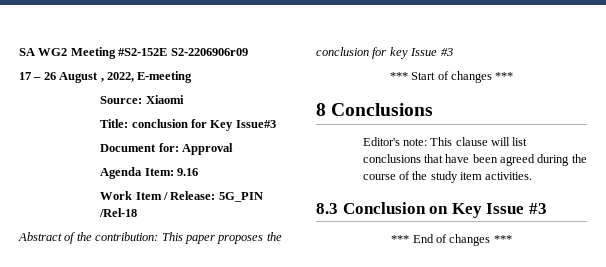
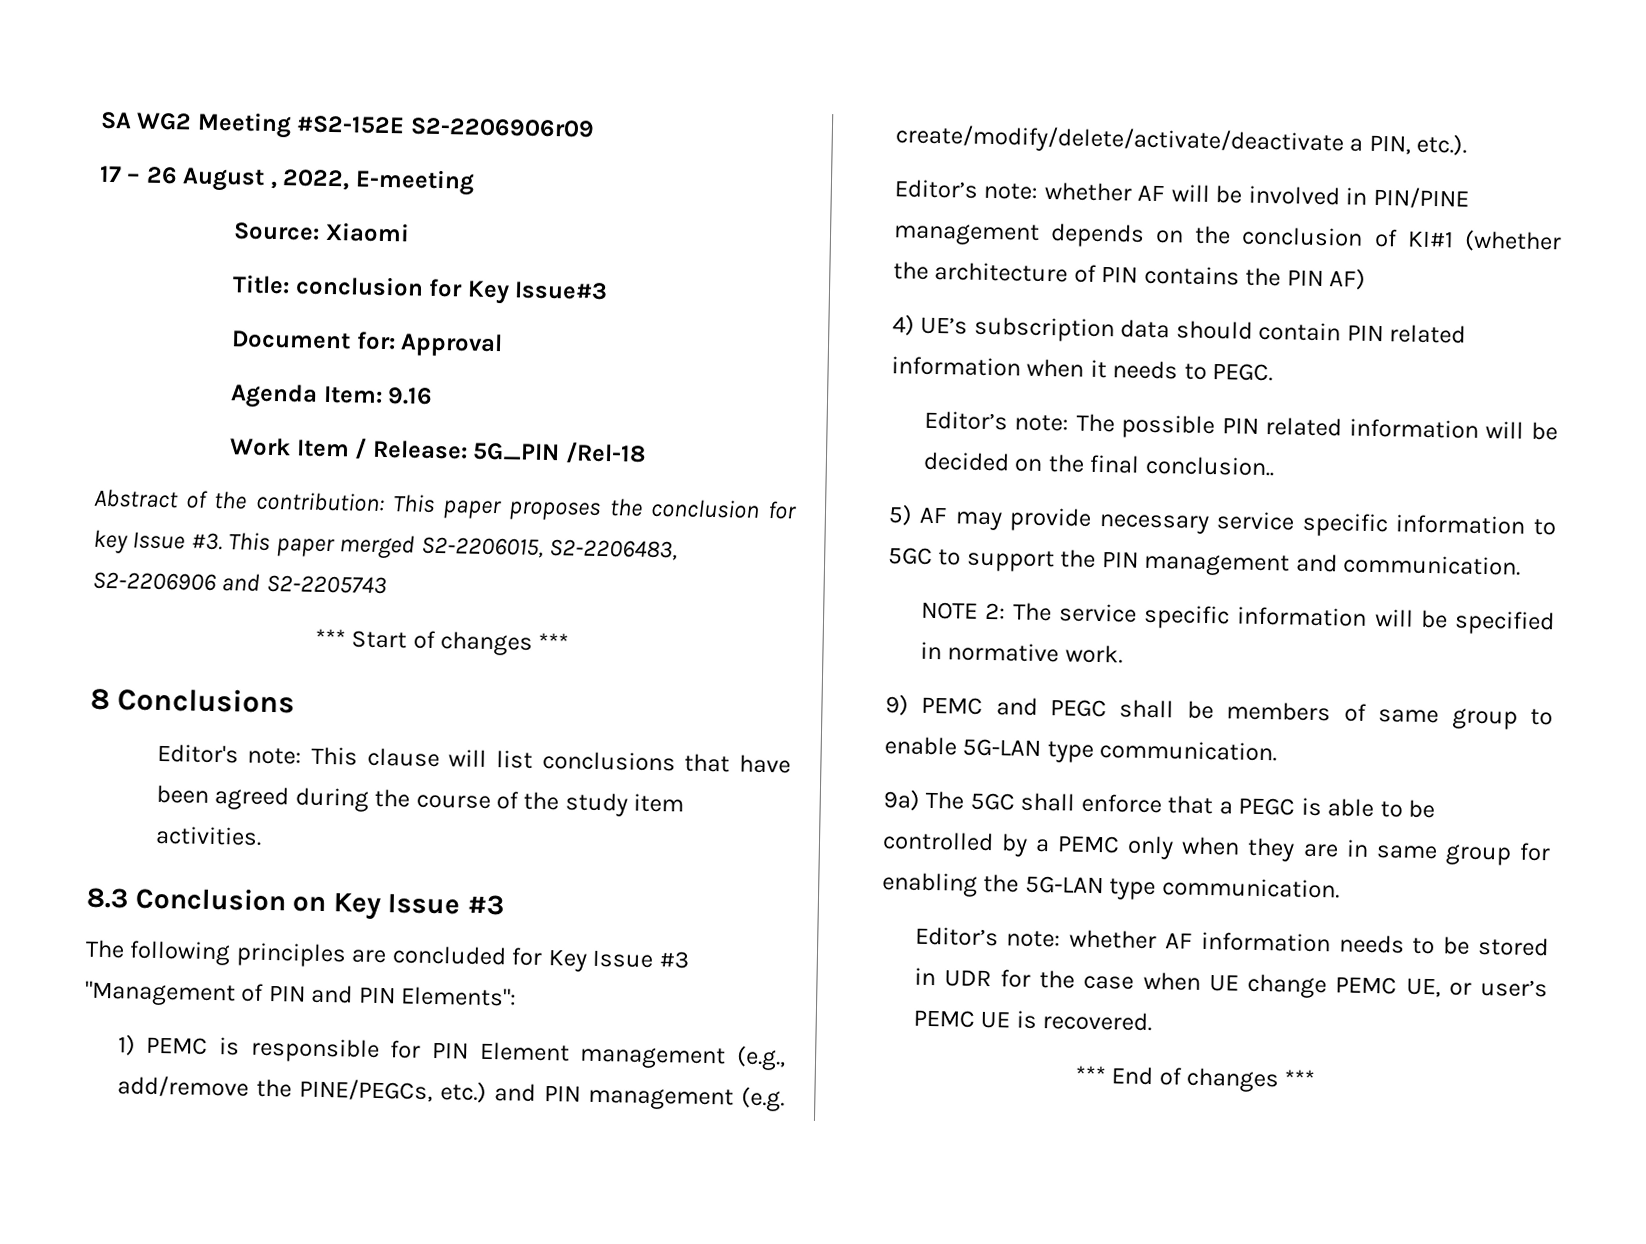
[440,48,453,56] #3 -> [190,532,679,561] [92,571,387,595] #3. This paper merged S2-2206015, S2-2206483, S2-2206906 and S2-2205743
(547, 208) none -> [85,939,689,972] [84,980,518,1007] [117,1034,786,1071] [116,1075,786,1112] [894,124,1468,157] [893,179,1469,209] [892,222,1562,253] [892,261,1367,290] [891,314,1467,344] [890,356,1274,382] [923,410,1558,441] [922,451,1275,477] [887,504,1556,538] [887,547,1522,577] [920,601,1555,636] [919,641,1123,664] [884,694,1553,730] [883,736,1278,763] [882,789,1436,819] [881,831,1551,866] [881,872,1340,901] [914,926,1549,957] [913,967,1548,999] [912,1009,1153,1032] // The following principles are concluded for Key Issue #3 "Management of PIN and PIN Elements": // 1) PEMC is responsible for PIN Element management (e.g., add/remove the PINE/PEGCs, etc.) and PIN management (e.g. create/modify/delete/activate/deactivate a PIN, etc.). // Editor’s note: whether AF will be involved in PIN/PINE management depends on the conclusion of KI#1 (whether the architecture of PIN contains the PIN AF) // 4) UE’s subscription data should contain PIN related information when it needs to PEGC. // Editor’s note: The possible PIN related information will be decided on the final conclusion.. // 5) AF may provide necessary service specific information to 5GC to support the PIN management and communication. // NOTE 2: The service specific information will be specified in normative work. // 9) PEMC and PEGC shall be members of same group to enable 5G-LAN type communication. // 9a) The 5GC shall enforce that a PEGC is able to be controlled by a PEMC only when they are in same group for enabling the 5G-LAN type communication. // Editor’s note: whether AF information needs to be stored in UDR for the case when UE change PEMC UE, or user’s PEMC UE is recovered.

